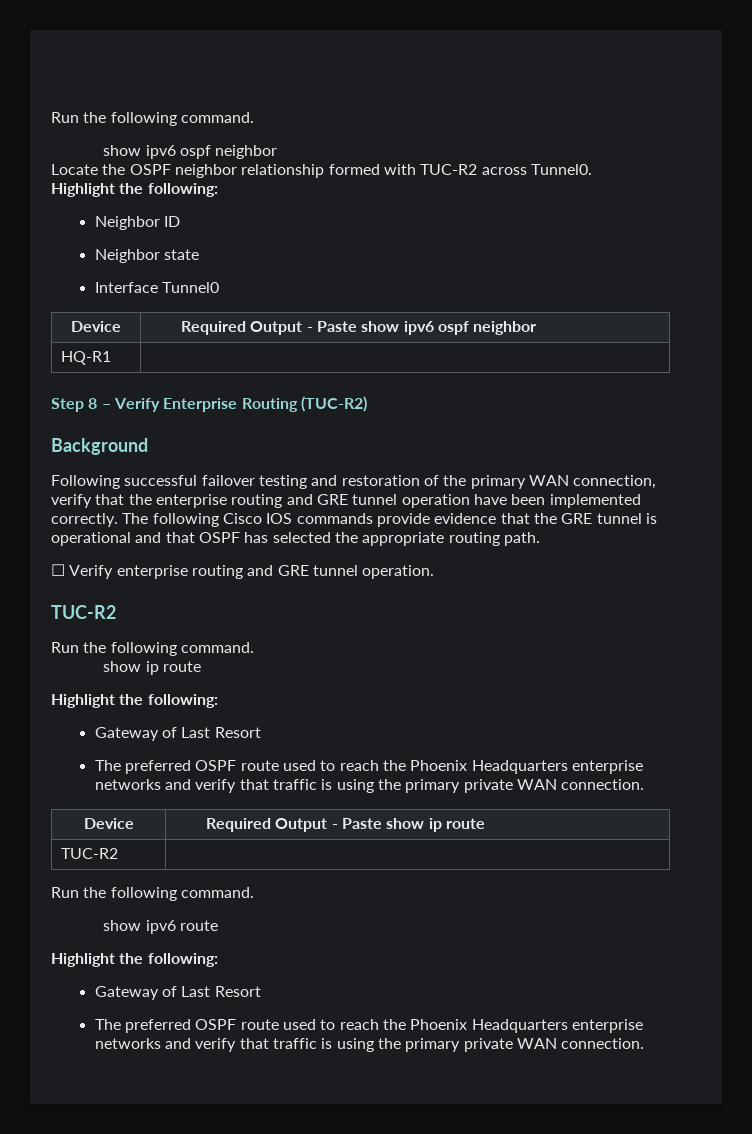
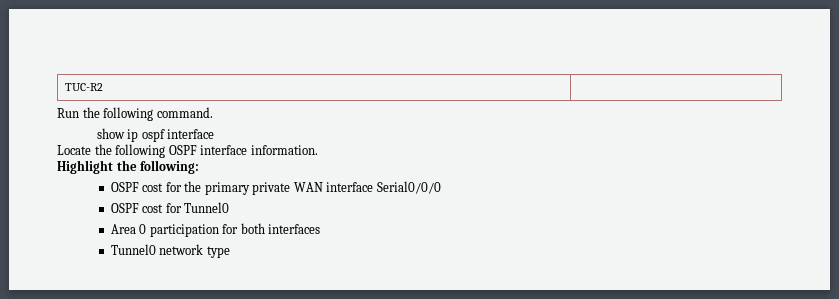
[51,112,254,126] [103,145,278,159] [51,164,592,178] [51,183,218,197] [94,216,181,230] [94,249,200,263] [94,282,220,293] [71,321,121,332] [180,321,537,335] [60,351,111,365] [51,396,367,412] [51,438,148,455] [51,475,657,489] [51,494,641,508] [51,513,657,527] [51,532,540,546] [51,564,435,579] [51,605,116,619] [51,642,254,656] [103,661,202,675] [51,694,218,708] [94,727,261,741] [94,760,644,774] [94,779,645,793] [83,818,134,829] [205,818,485,832] Run the following command. // show ipv6 ospf neighbor // Locate the OSPF neighbor relationship formed with TUC-R2 across Tunnel0. // Highlight the following: // Neighbor ID // Neighbor state // Interface Tunnel0 // Device | Required Output - Paste show ipv6 ospf neighbor // HQ-R1 | // Step 8 – Verify Enterprise Routing (TUC-R2) // Background // Following successful failover testing and restoration of the primary WAN connection, verify that the enterprise routing and GRE tunnel operation have been implemented correctly. The following Cisco IOS commands provide evidence that the GRE tunnel is operational and that OSPF has selected the appropriate routing path. // ☐ Verify enterprise routing and GRE tunnel operation. // TUC-R2 // Run the following command. // show ip route // Highlight the following: // Gateway of Last Resort // The preferred OSPF route used to reach the Phoenix Headquarters enterprise networks and verify that traffic is using the primary private WAN connection. // Device | Required Output - Paste show ip route // -> (64, 87) none
[145,920,219,934] [51,953,218,967] [94,986,261,1000] [94,1019,644,1033] [94,1038,645,1052] ipv6 route // Highlight the following: // Gateway of Last Resort // The preferred OSPF route used to reach the Phoenix Headquarters enterprise networks and verify that traffic is using the primary private WAN connection. -> [127,129,215,142] [57,144,318,158] [57,160,200,174] [110,181,441,195] [110,202,230,213] [110,223,321,237] [110,244,230,258] ip ospf interface // Locate the following OSPF interface information. // Highlight the following: // OSPF cost for the primary private WAN interface Serial0/0/0 // OSPF cost for Tunnel0 // Area 0 participation for both interfaces // Tunnel0 network type

